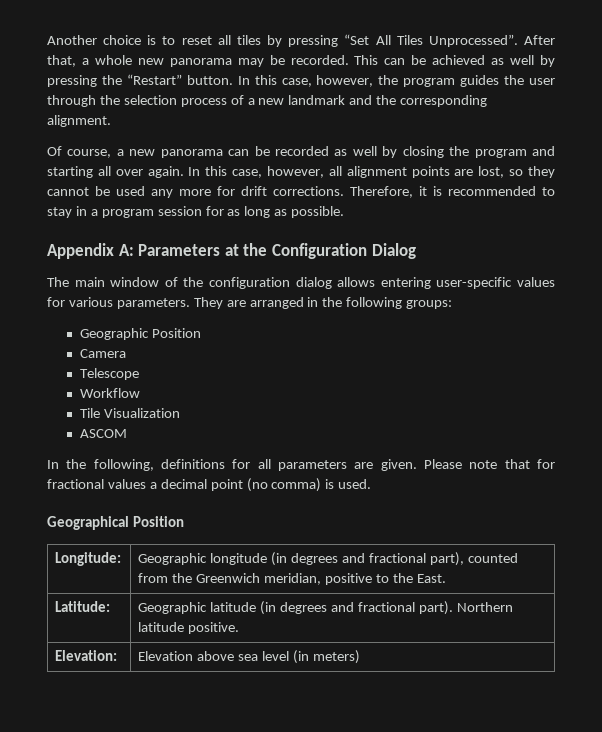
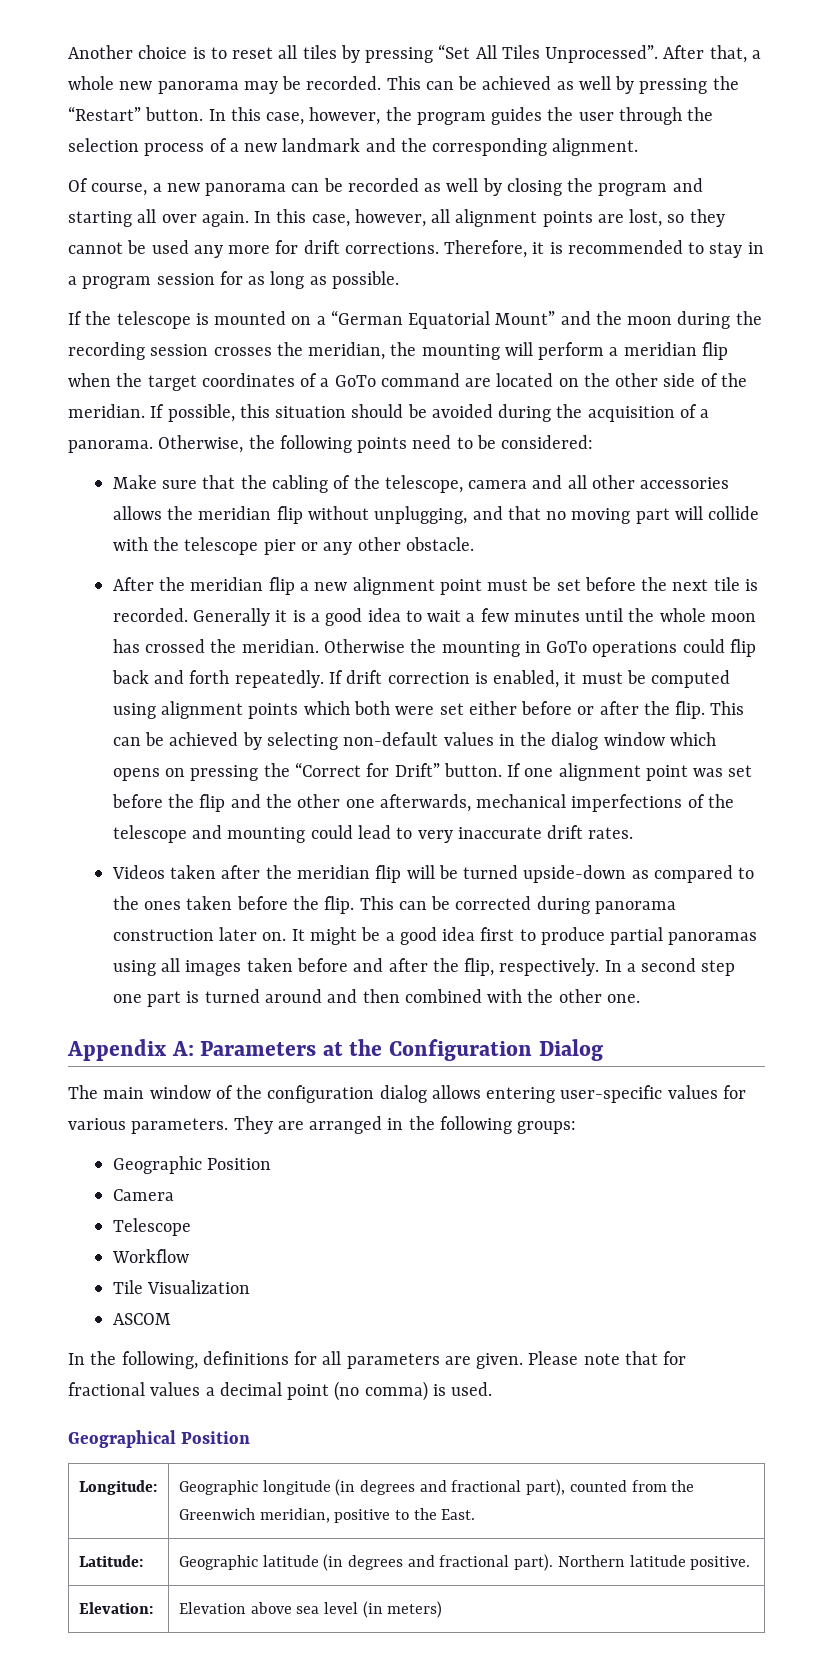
(345, 212) none -> [68,310,762,329] [68,342,728,360] [68,373,747,391] [68,404,710,422] [68,435,594,453] [112,475,730,493] [112,506,760,524] [112,537,474,555] [112,577,758,595] [112,608,756,626] [112,639,756,657] [111,670,731,688] [112,701,745,719] [112,732,716,750] [112,762,753,781] [111,794,734,812] [112,825,634,843] [111,865,755,883] [112,896,676,914] [112,927,758,945] [112,958,736,976] [112,989,640,1007] // If the telescope is mounted on a “German Equatorial Mount” and the moon during the recording session crosses the meridian, the mounting will perform a meridian flip when the target coordinates of a GoTo command are located on the other side of the meridian. If possible, this situation should be avoided during the acquisition of a panorama. Otherwise, the following points need to be considered: // Make sure that the cabling of the telescope, camera and all other accessories allows the meridian flip without unplugging, and that no moving part will collide with the telescope pier or any other obstacle. // After the meridian flip a new alignment point must be set before the next tile is recorded. Generally it is a good idea to wait a few minutes until the whole moon has crossed the meridian. Otherwise the mounting in GoTo operations could flip back and forth repeatedly. If drift correction is enabled, it must be computed using alignment points which both were set either before or after the flip. This can be achieved by selecting non-default values in the dialog window which opens on pressing the “Correct for Drift” button. If one alignment point was set before the flip and the other one afterwards, mechanical imperfections of the telescope and mounting could lead to very inaccurate drift rates. // Videos taken after the meridian flip will be turned upside-down as compared to the ones taken before the flip. This can be corrected during panorama construction later on. It might be a good idea first to produce partial panoramas using all images taken before and after the flip, respectively. In a second step one part is turned around and then combined with the other one.

